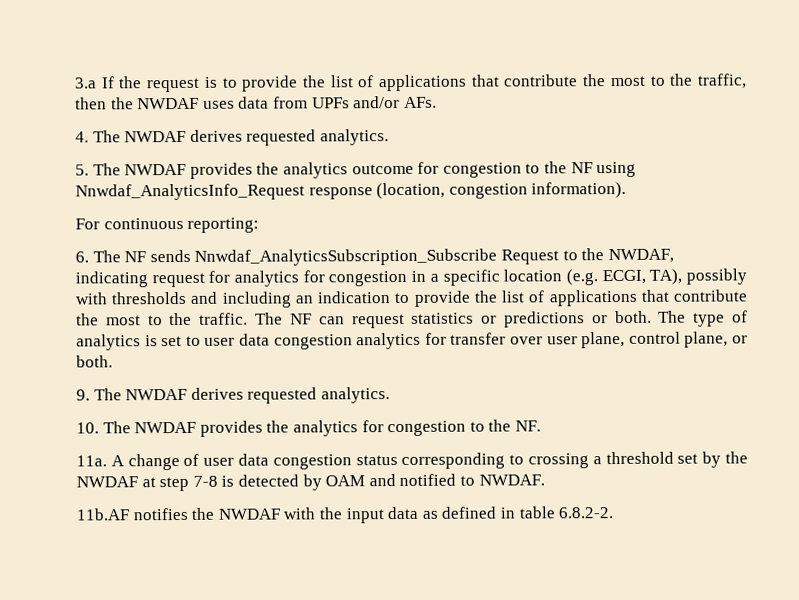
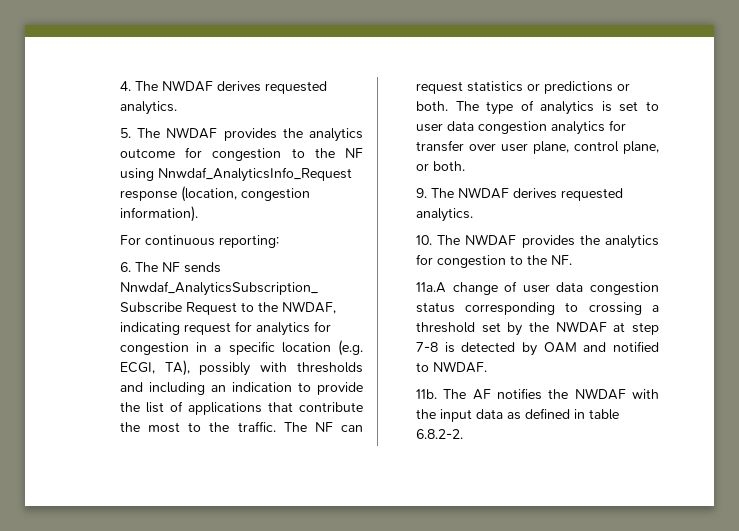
[74,73,748,93] [75,95,437,110] 3.a If the request is to provide the list of applications that contribute the most to the traffic, then the NWDAF uses data from UPFs and/or AFs. // -> (119, 86) none
[76,455,125,467] 11a. A -> [415,282,446,293] 11a.A
[76,508,130,521] 11b.AF -> [415,389,491,400] 11b. The AF

